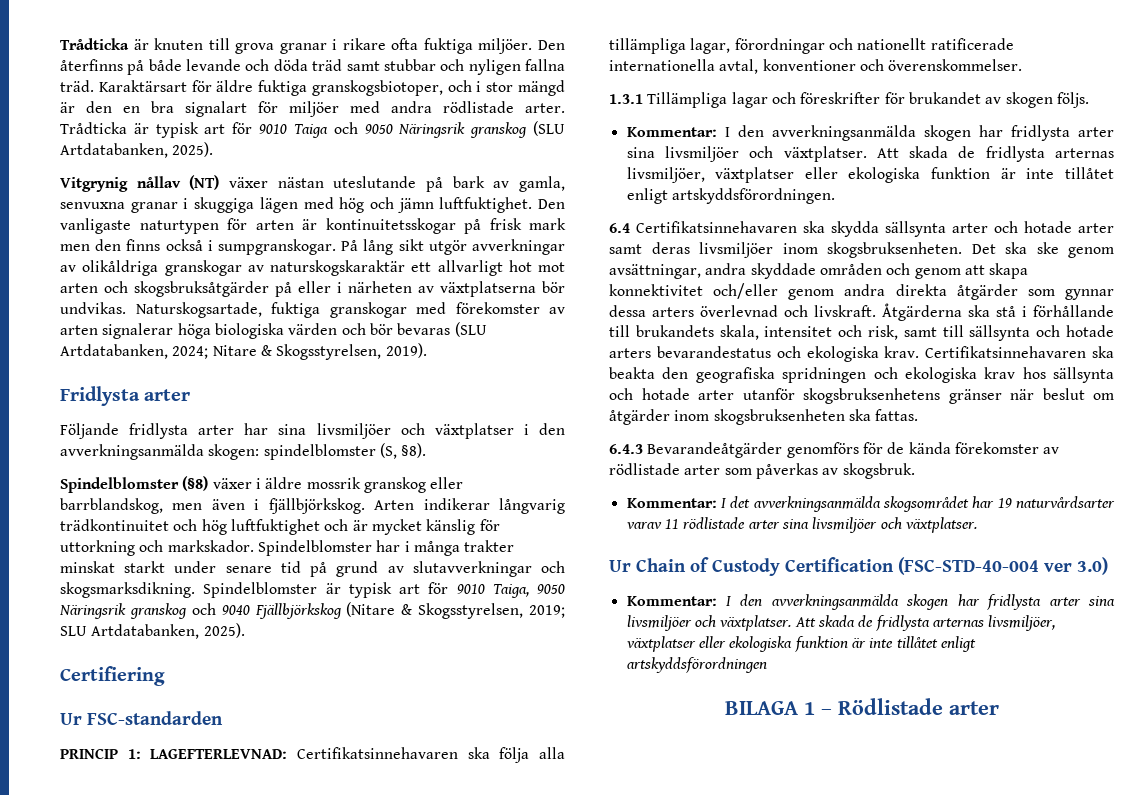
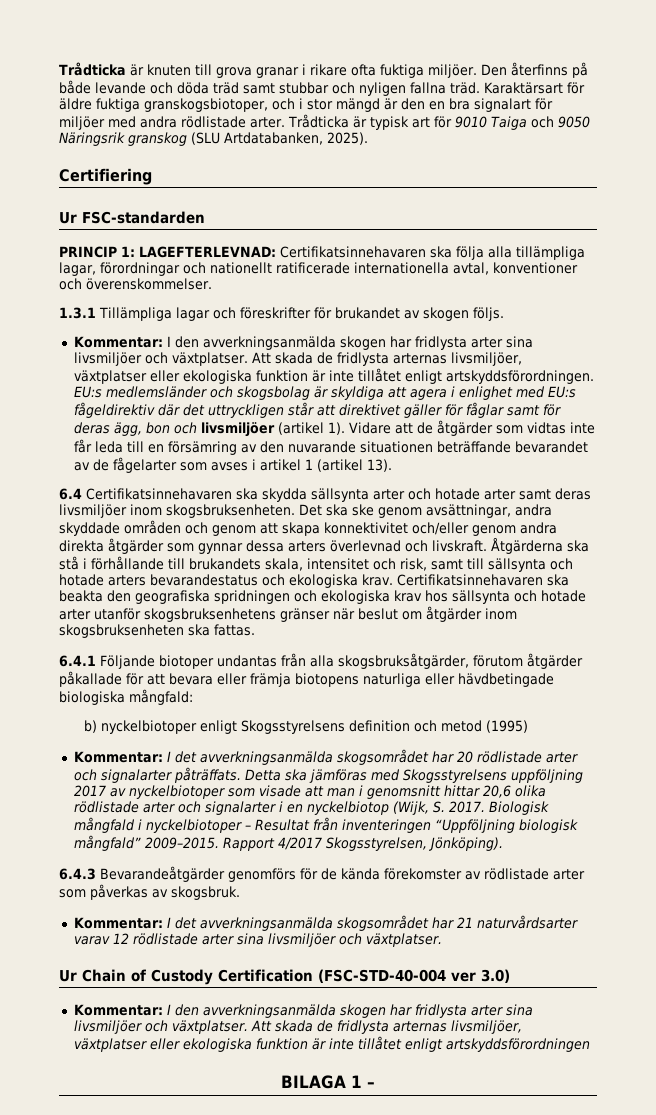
[60,175,565,192] [60,197,565,213] [60,218,566,234] [60,239,565,255] [60,260,565,276] [60,281,565,297] [60,302,565,318] [60,322,487,339] [60,343,427,360] [60,386,191,406] [60,423,565,439] [60,443,427,460] [60,476,464,493] [60,498,565,514] [60,519,500,535] [60,540,515,556] [60,561,565,577] [60,582,565,598] [59,602,565,619] [60,623,245,639] // Vitgrynig nållav (NT) växer nästan uteslutande på bark av gamla, senvuxna granar i skuggiga lägen med hög och jämn luftfuktighet. Den vanligaste naturtypen för arten är kontinuitetsskogar på frisk mark men den finns också i sumpgranskogar. På lång sikt utgör avverkningar av olikåldriga granskogar av naturskogskaraktär ett allvarligt hot mot arten och skogsbruksåtgärder på eller i närheten av växtplatserna bör undvikas. Naturskogsartade, fuktiga granskogar med förekomster av arten signalerar höga biologiska värden och bör bevaras (SLU Artdatabanken, 2024; Nitare & Skogsstyrelsen, 2019). // Fridlysta arter // Följande fridlysta arter har sina livsmiljöer och växtplatser i den avverkningsanmälda skogen: spindelblomster (S, §8). // Spindelblomster (§8) växer i äldre mossrik granskog eller barrblandskog, men även i fjällbjörkskog. Arten indikerar långvarig trädkontinuitet och hög luftfuktighet och är mycket känslig för uttorkning och markskador. Spindelblomster har i många trakter minskat starkt under senare tid på grund av slutavverkningar och skogsmarksdikning. Spindelblomster är typisk art för 9010 Taiga, 9050 Näringsrik granskog och 9040 Fjällbjörkskog (Nitare & Skogsstyrelsen, 2019; SLU Artdatabanken, 2025). -> (368, 138) none
(835, 196) none -> [73,386,576,400] [73,402,561,418] [73,420,595,437] [73,439,588,455] [73,457,392,473] EU:s medlemsländer och skogsbolag är skyldiga att agera i enlighet med EU:s fågeldirektiv där det uttryckligen står att direktivet gäller för fåglar samt för deras ägg, bon och livsmiljöer (artikel 1). Vidare att de åtgärder som vidtas inte får leda till en försämring av den nuvarande situationen beträffande bevarandet av de fågelarter som avses i artikel 1 (artikel 13).
(919, 415) none -> [59,653,583,669] [59,671,554,687] [59,689,193,705] [83,720,528,734] [73,749,578,765] [73,767,583,783] [73,785,546,799] [73,801,549,815] [73,817,578,833] [73,835,503,851] // 6.4.1 Följande biotoper undantas från alla skogsbruksåtgärder, förutom åtgärder påkallade för att bevara eller främja biotopens naturliga eller hävdbetingade biologiska mångfald: // b) nyckelbiotoper enligt Skogsstyrelsens definition och metod (1995) // Kommentar: I det avverkningsanmälda skogsområdet har 20 rödlistade arter och signalarter påträffats. Detta ska jämföras med Skogsstyrelsens uppföljning 2017 av nyckelbiotoper som visade att man i genomsnitt hittar 20,6 olika rödlistade arter och signalarter i en nyckelbiotop (Wijk, S. 2017. Biologisk mångfald i nyckelbiotoper – Resultat från inventeringen “Uppföljning biologisk mångfald” 2009–2015. Rapport 4/2017 Skogsstyrelsen, Jönköping).
[997,498,1012,508] 19 -> [456,917,473,928] 21
[664,519,679,529] 11 -> [112,933,129,944] 12
[837,698,999,715] Rödlistade arter -> (375, 1085) none

